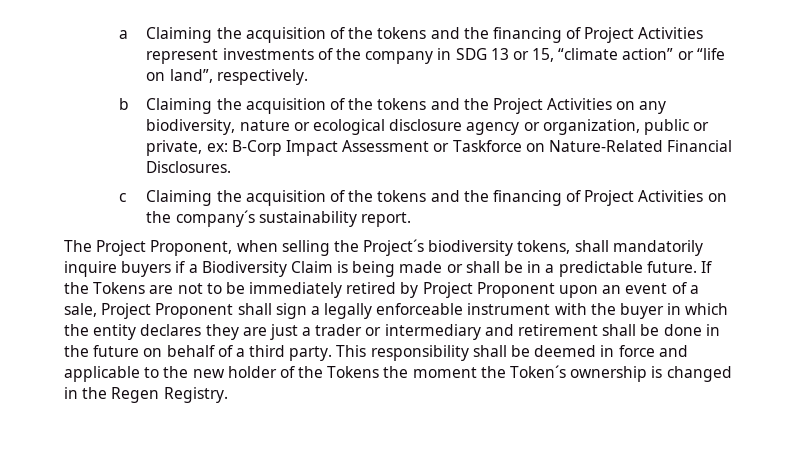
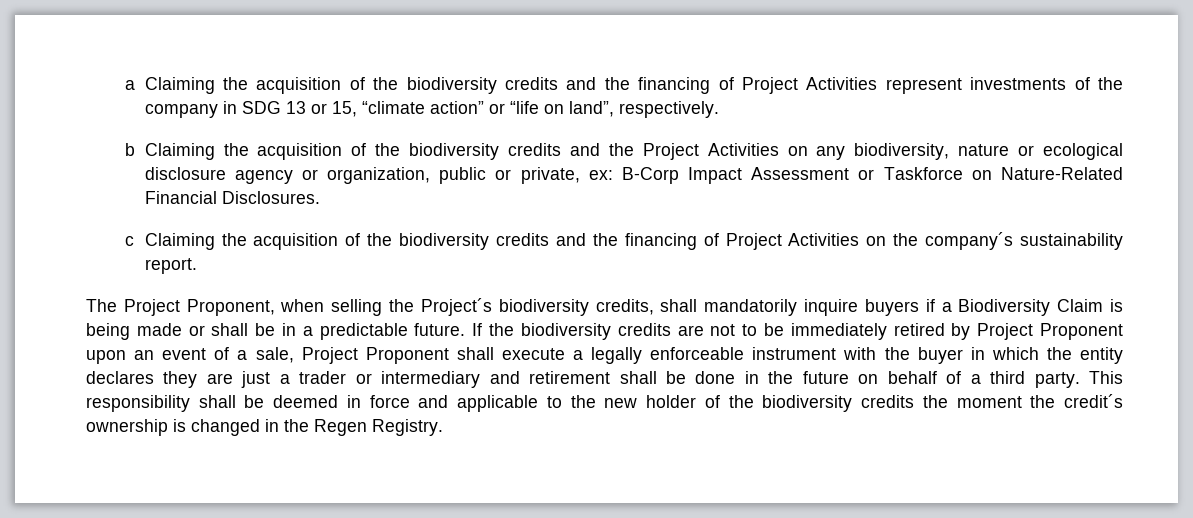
[377,27,427,39] tokens -> [406,77,559,94] biodiversity credits
[377,98,427,110] tokens -> [409,143,562,160] biodiversity credits
[377,190,427,202] tokens -> [399,233,550,250] biodiversity credits
[517,240,571,254] tokens, -> [595,299,654,315] credits,
[93,282,146,294] Tokens -> [520,323,671,340] biodiversity credits
[275,303,307,319] sign -> [501,348,565,360] execute
[327,366,380,378] Tokens -> [762,395,915,412] biodiversity credits
[510,365,567,378] Token´s -> [1063,394,1123,408] credit´s

